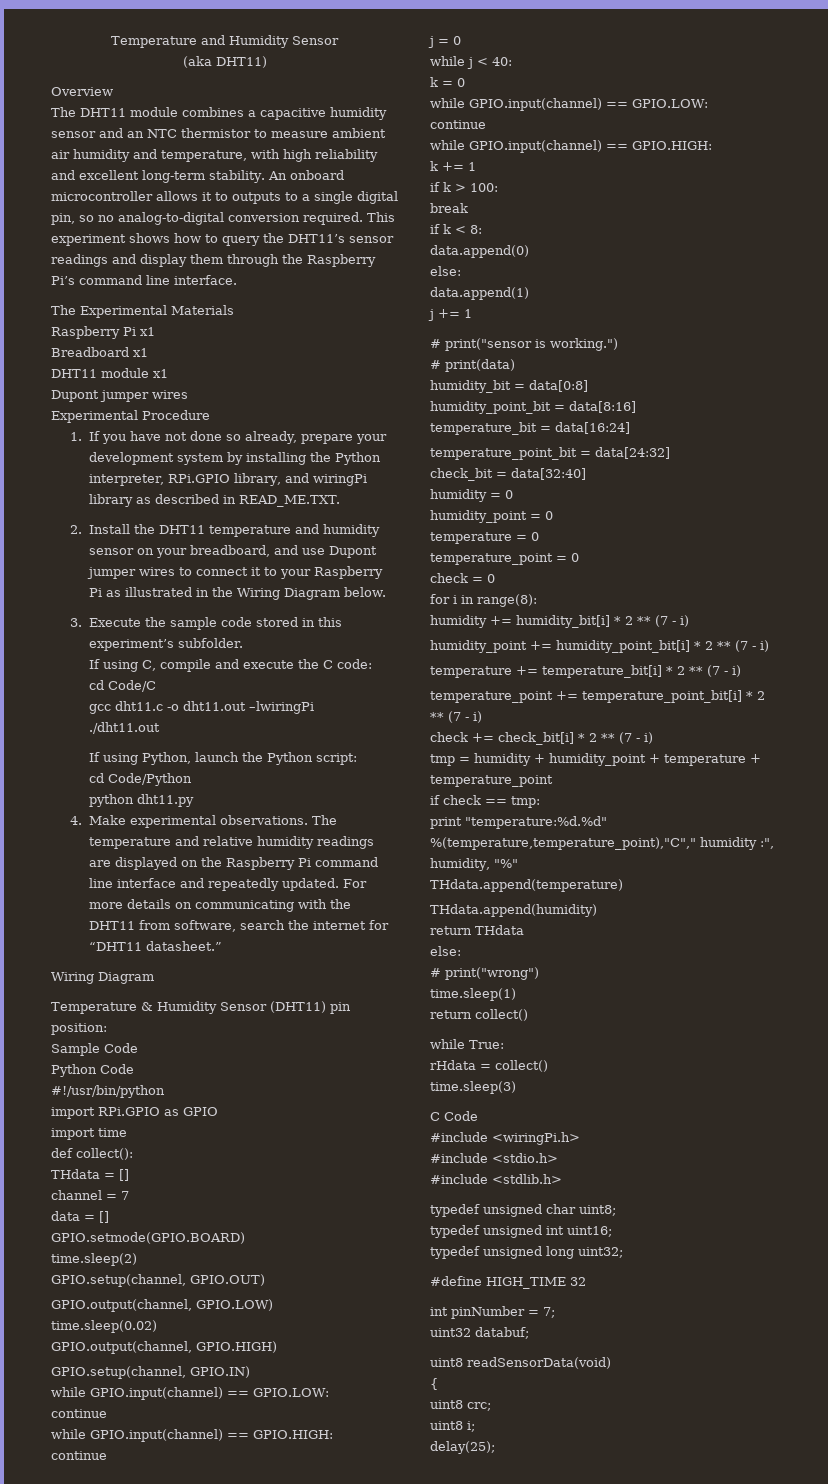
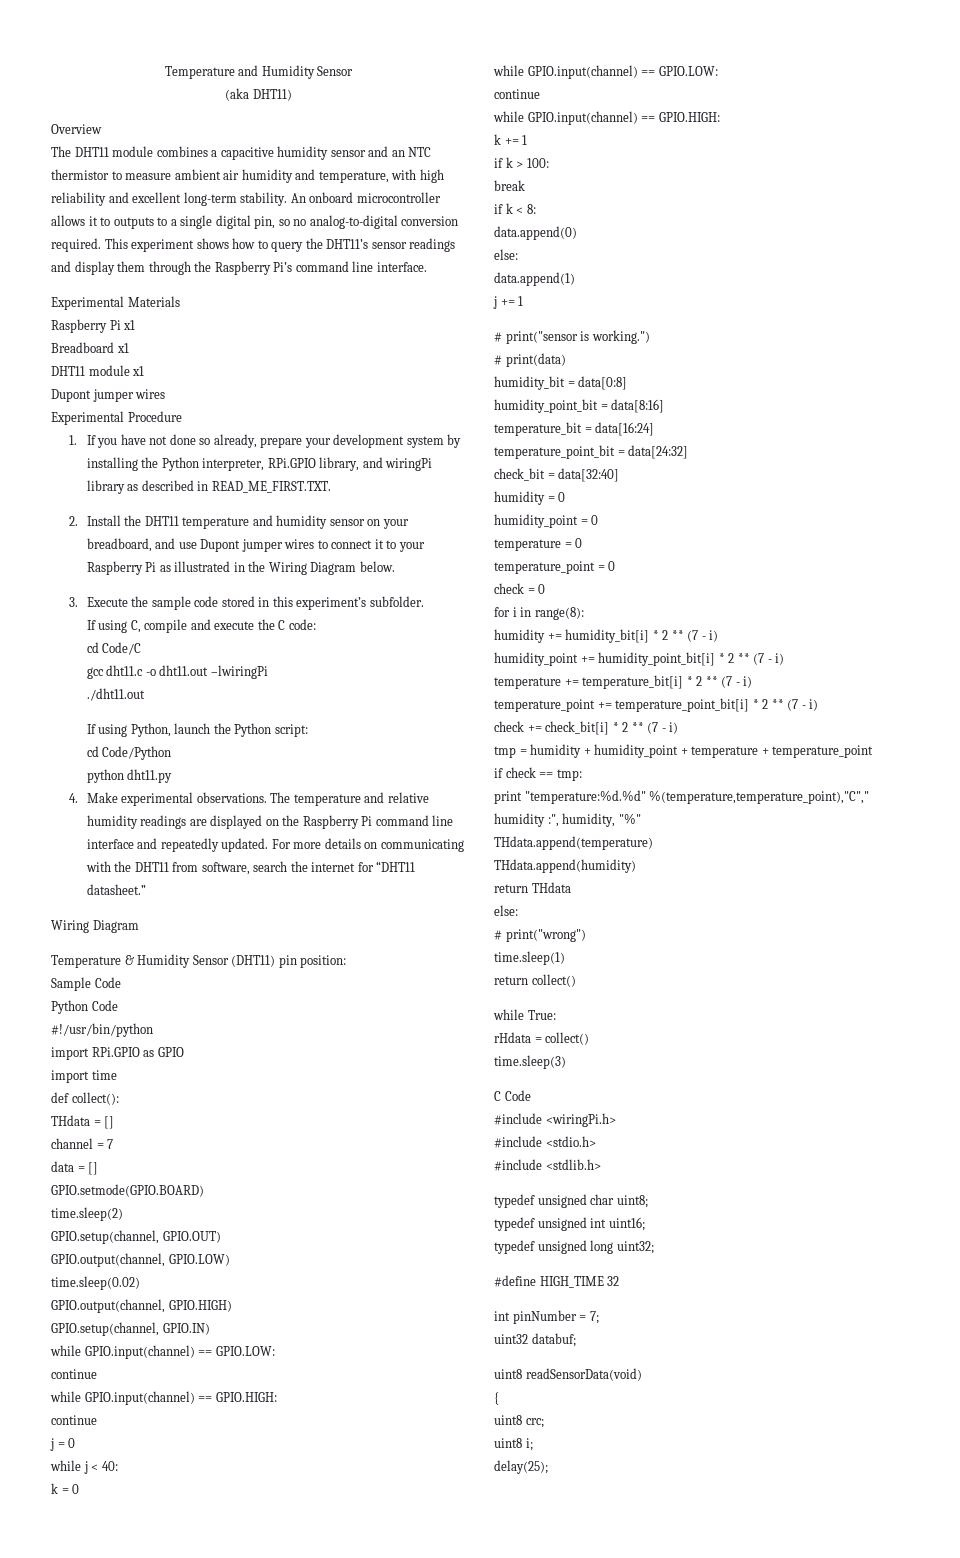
[51,305,76,315] The -> (427, 267) none
[238,495,341,507] READ_ME.TXT. -> [211,481,331,493] READ_ME_FIRST.TXT.

